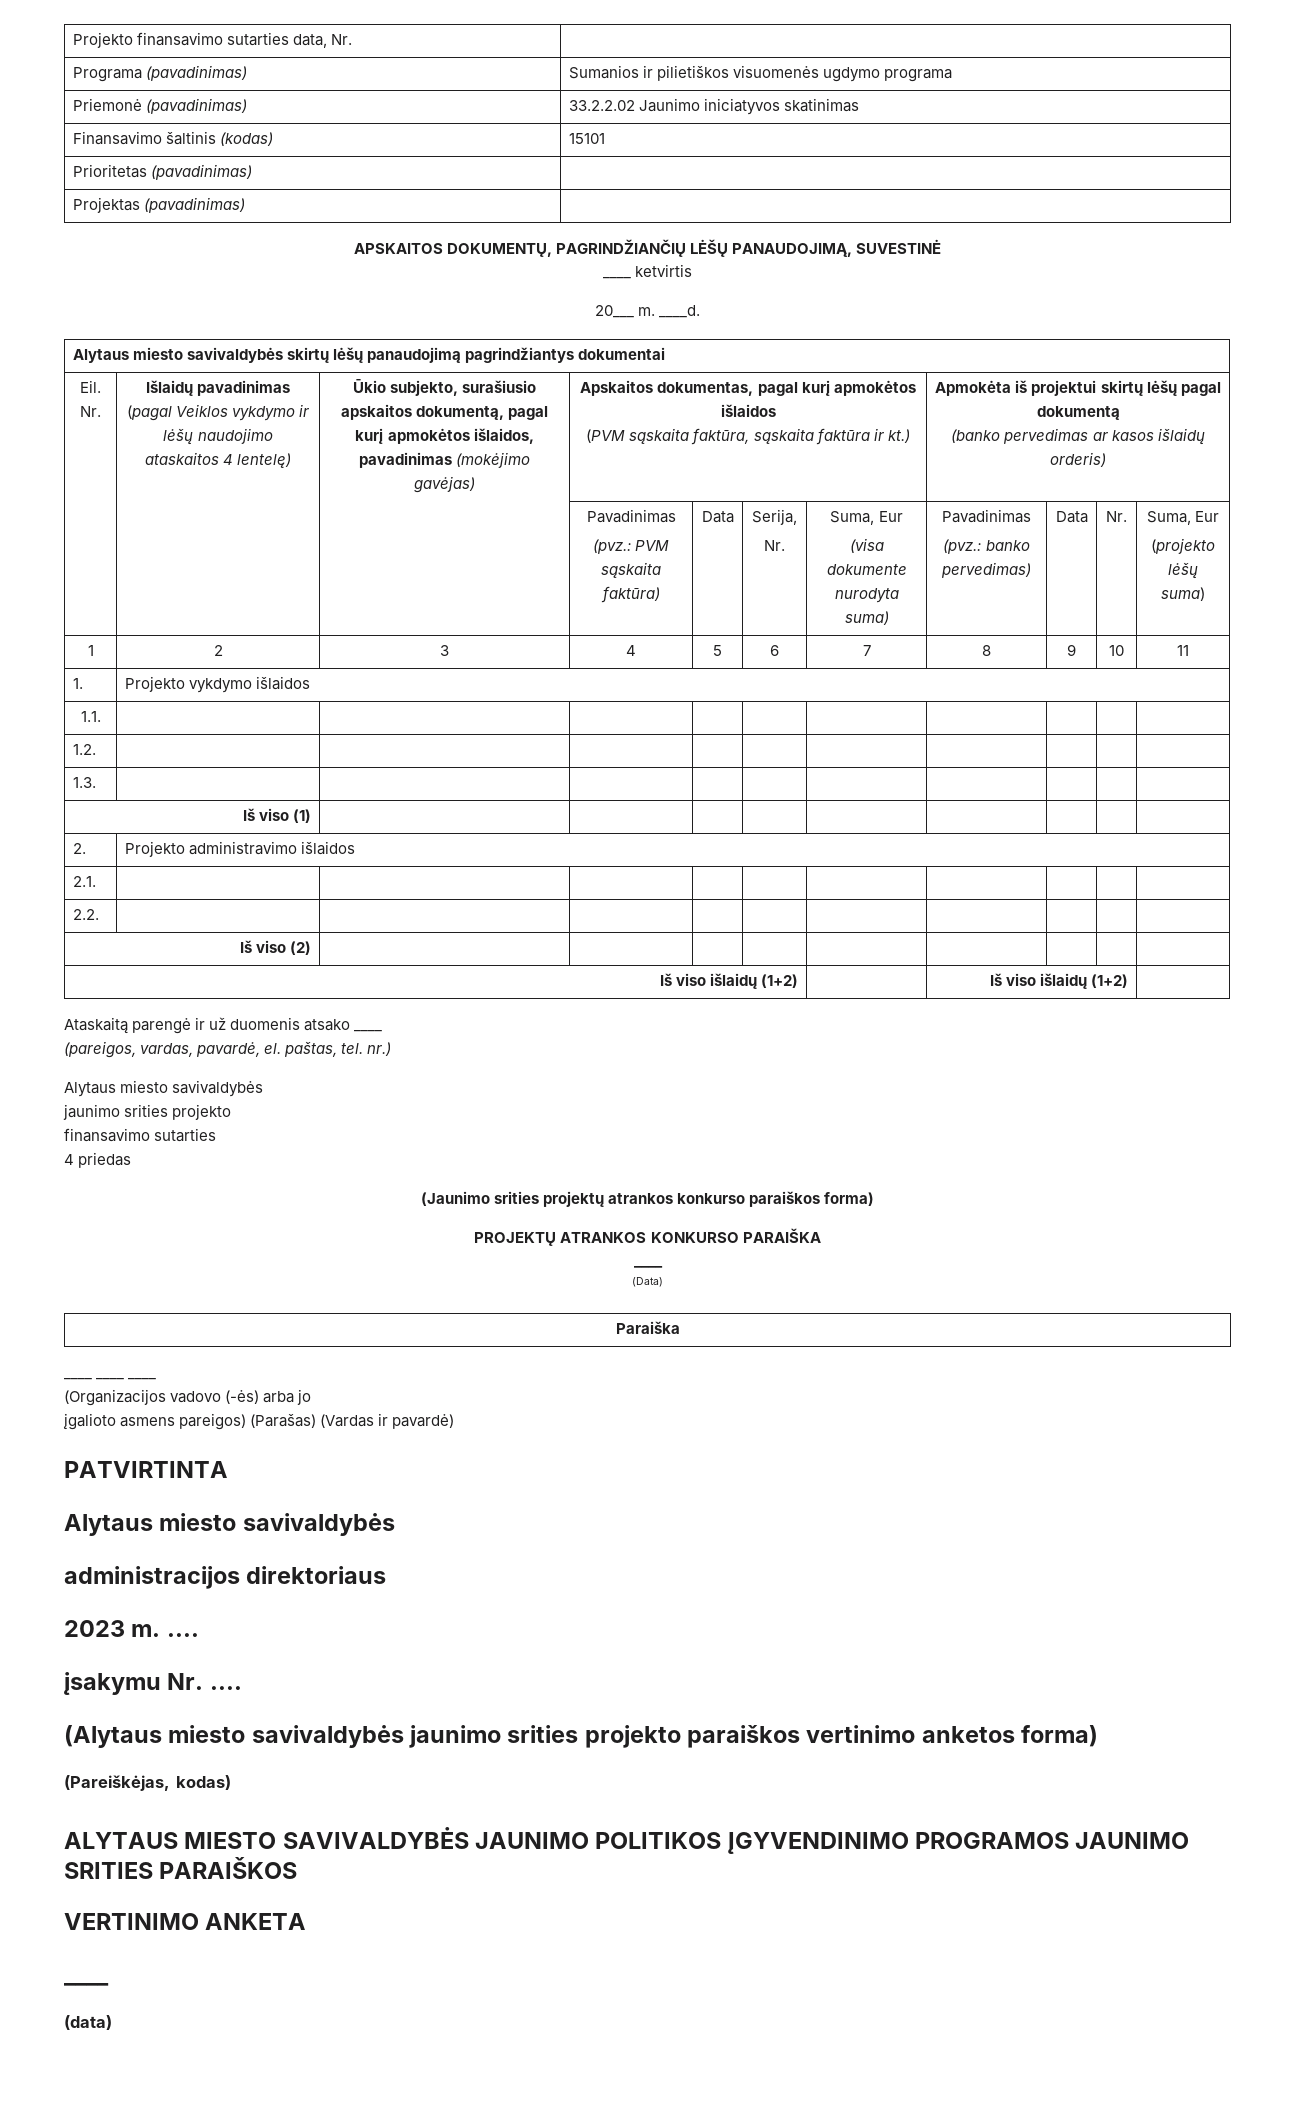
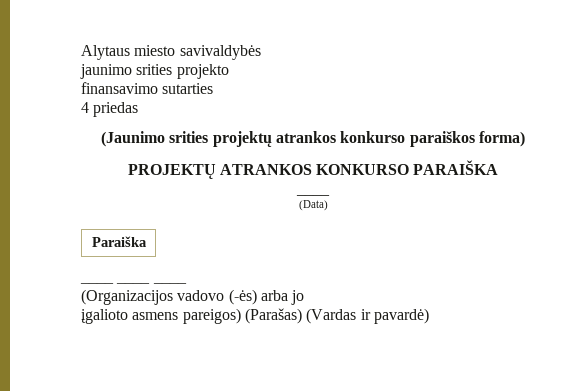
[72,32,352,48] [72,65,247,82] [568,65,952,82] [72,98,247,114] [568,98,859,115] [72,131,273,146] [568,133,605,144] [72,164,252,180] [72,197,245,213] [353,239,942,257] [602,277,631,279] [635,264,693,277] [594,305,701,318] [72,347,666,363] [80,380,101,393] [80,406,101,417] [145,380,291,396] [126,404,310,421] [163,428,273,445] [144,452,292,468] [352,379,537,396] [340,404,549,420] [355,428,534,444] [358,452,531,468] [414,476,475,493] [580,380,916,396] [720,404,776,417] [586,428,910,445] [935,380,1221,396] [1036,406,1120,420] [951,428,1205,445] [1050,452,1106,467] [586,509,676,523] [592,539,670,554] [601,562,661,578] [600,586,660,603] [701,511,734,523] [752,509,797,525] [764,540,785,551] [830,511,903,525] [849,538,884,553] [826,564,907,575] [834,588,899,603] [844,611,889,625] [942,509,1031,523] [943,539,1030,554] [941,562,1031,578] [1055,511,1088,523] [1106,511,1127,522] [1146,511,1220,525] [1151,538,1215,554] [1168,562,1198,579] [1161,587,1205,601] [87,645,94,656] [213,645,223,656] [440,645,449,656] [626,645,636,656] [713,645,722,656] [770,645,779,656] [862,645,871,656] [982,645,991,656] [1067,644,1076,656] [1109,645,1124,656] [1177,645,1189,656] [72,678,83,689] [124,676,310,693] [80,711,101,722] [72,744,96,755] [72,777,96,788] [243,808,312,823] [72,843,86,854] [124,841,355,857] [72,876,96,887] [72,909,99,920] [240,940,312,955] [660,973,799,989] [990,973,1129,989] [64,1017,383,1034] [64,1041,392,1058] Projekto finansavimo sutarties data, Nr. | // Programa (pavadinimas) | Sumanios ir pilietiškos visuomenės ugdymo programa // Priemonė (pavadinimas) | 33.2.2.02 Jaunimo iniciatyvos skatinimas // Finansavimo šaltinis (kodas) | 15101 // Prioritetas (pavadinimas) | // Projektas (pavadinimas) | // APSKAITOS DOKUMENTŲ, PAGRINDŽIANČIŲ LĖŠŲ PANAUDOJIMĄ, SUVESTINĖ // ____ ketvirtis // 20___ m. ____d. // Alytaus miesto savivaldybės skirtų lėšų panaudojimą pagrindžiantys dokumentai // Eil. Nr. | Išlaidų pavadinimas (pagal Veiklos vykdymo ir lėšų naudojimo ataskaitos 4 lentelę) | Ūkio subjekto, surašiusio apskaitos dokumentą, pagal kurį apmokėtos išlaidos, pavadinimas (mokėjimo gavėjas) | Apskaitos dokumentas, pagal kurį apmokėtos išlaidos // (PVM sąskaita faktūra, sąskaita faktūra ir kt.) | Apmokėta iš projektui skirtų lėšų pagal dokumentą // (banko pervedimas ar kasos išlaidų orderis) // | | | Pavadinimas // (pvz.: PVM sąskaita faktūra) | Data | Serija, // Nr. | Suma, Eur // (visa dokumente nurodyta suma) | Pavadinimas // (pvz.: banko pervedimas) | Data | Nr. | Suma, Eur // (projekto lėšų suma) // 1 | 2 | 3 | 4 | 5 | 6 | 7 | 8 | 9 | 10 | 11 // 1. | Projekto vykdymo išlaidos // 1.1. | | | | | | | | | | // 1.2. | | | | | | | | | | // 1.3. | | | | | | | | | | // Iš viso (1) | | | | | | | | | // 2. | Projekto administravimo išlaidos // 2.1. | | | | | | | | | | // 2.2. | | | | | | | | | | // Iš viso (2) | | | | | | | | | // Iš viso išlaidų (1+2) | | Iš viso išlaidų (1+2) | // Ataskaitą parengė ir už duomenis atsako ____ // (pareigos, vardas, pavardė, el. paštas, tel. nr.) // -> (81, 52) none
[64,1461,228,1478] [64,1513,395,1536] [64,1566,387,1589] [64,1620,199,1637] [64,1672,242,1695] [64,1725,1099,1748] [64,1775,232,1791] [64,1827,1190,1854] [64,1857,298,1879] [64,1913,307,1930] [64,1983,109,1986] [64,2015,112,2030] // PATVIRTINTA // Alytaus miesto savivaldybės // administracijos direktoriaus // 2023 m. .... // įsakymu Nr. .... // (Alytaus miesto savivaldybės jaunimo srities projekto paraiškos vertinimo anketos forma) // (Pareiškėjas, kodas) // ALYTAUS MIESTO SAVIVALDYBĖS JAUNIMO POLITIKOS ĮGYVENDINIMO PROGRAMOS JAUNIMO SRITIES PARAIŠKOS // VERTINIMO ANKETA // ____ // (data) -> (429, 316) none

